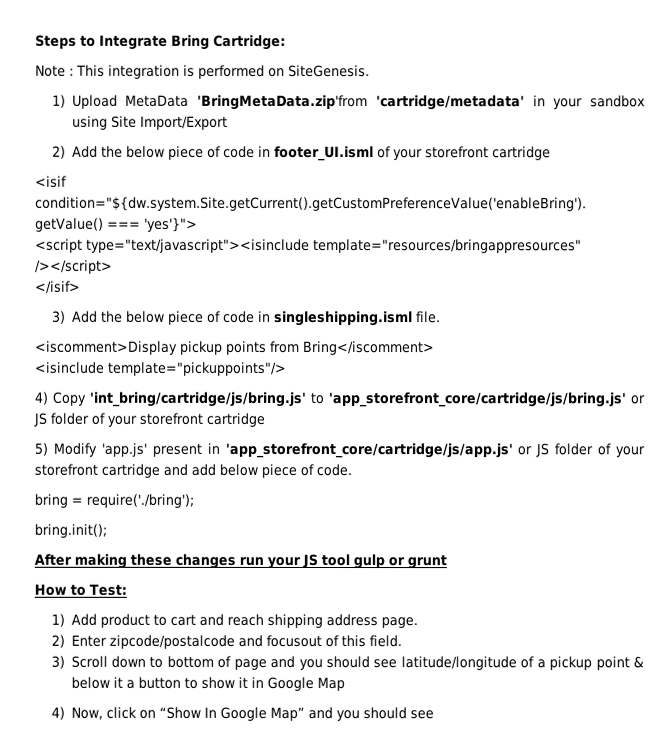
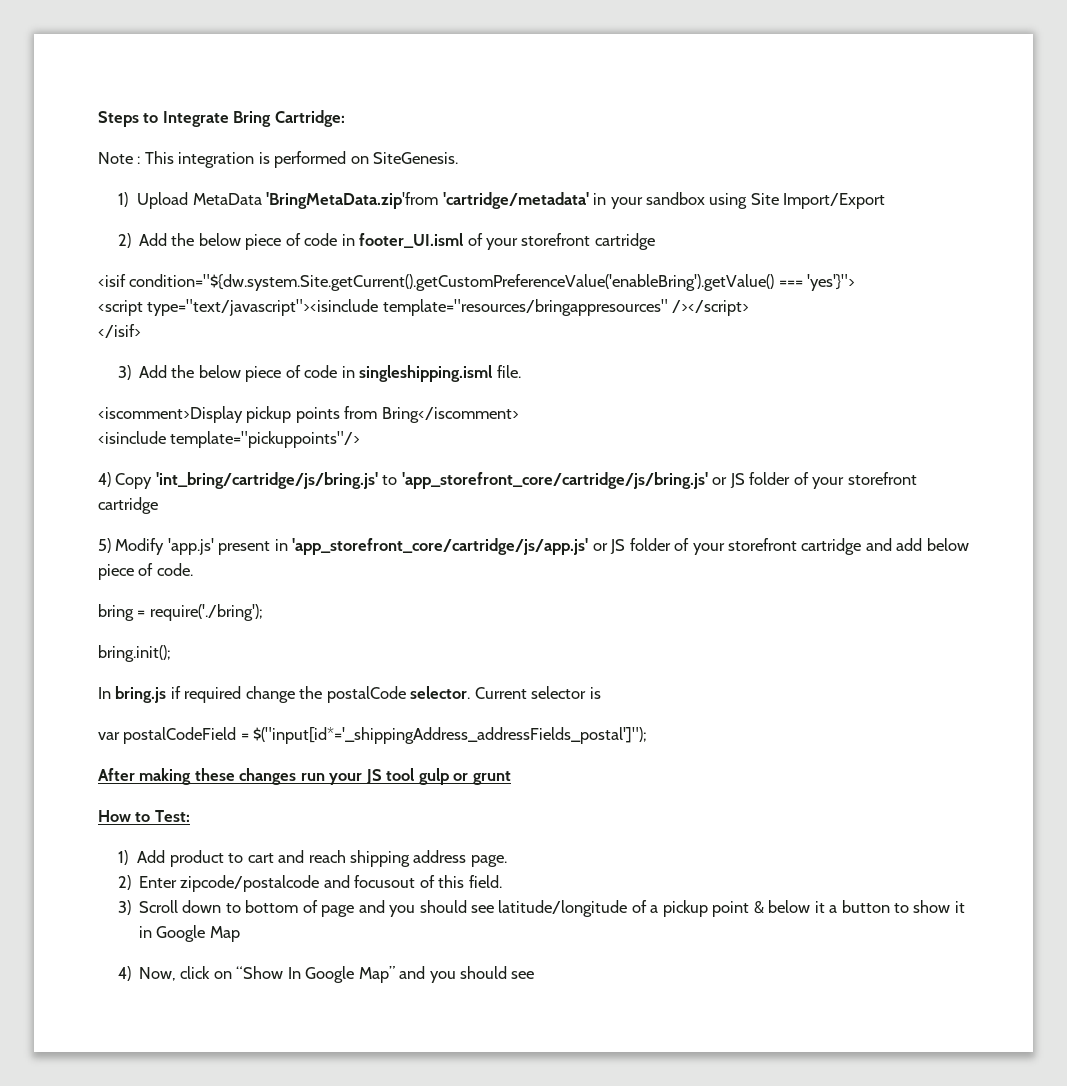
(107, 530) none -> [98,686,601,703] [98,727,648,744] // In bring.js if required change the postalCode selector. Current selector is // var postalCodeField = $("input[id*='_shippingAddress_addressFields_postal']");

